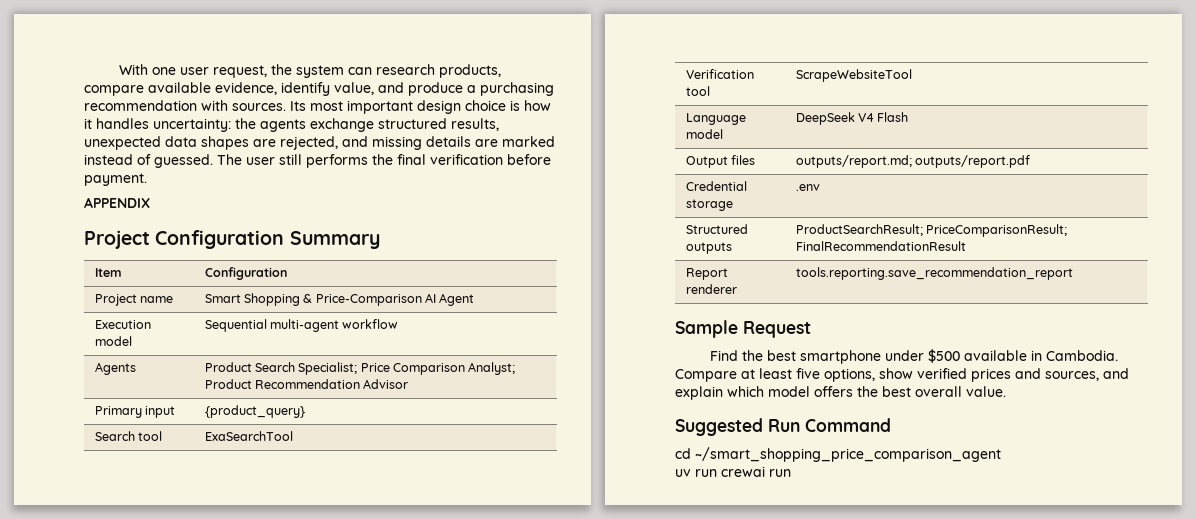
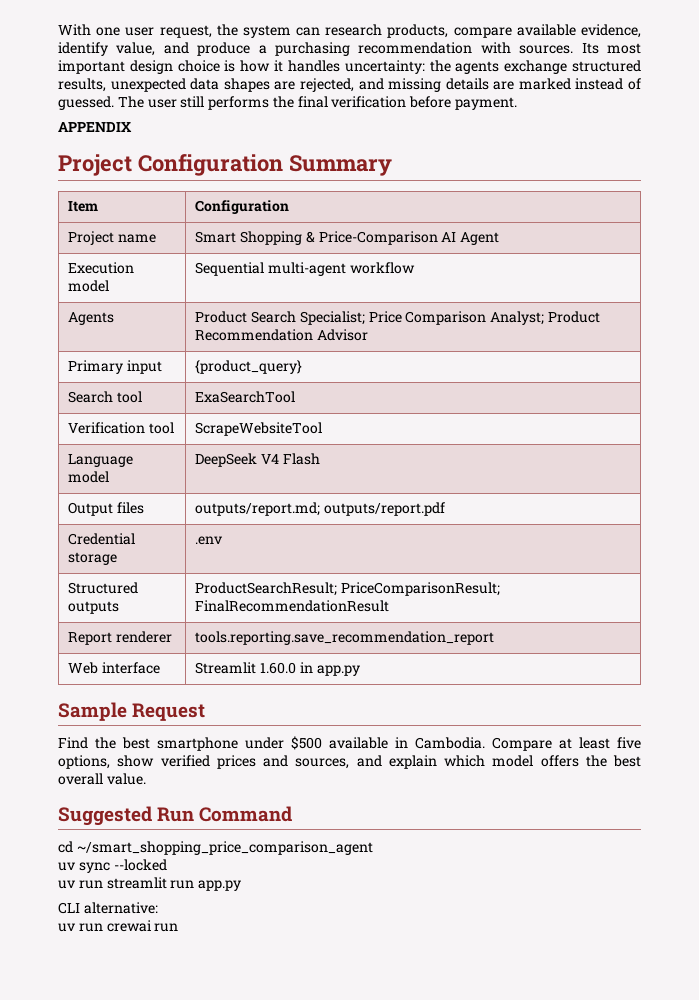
(1073, 273) none -> [68,662,160,674] [195,662,360,676] // Web interface | Streamlit 1.60.0 in app.py
(1001, 454) none -> [58,859,167,873] [58,877,242,891] [58,902,158,914] // uv sync --locked // uv run streamlit run app.py // CLI alternative:

